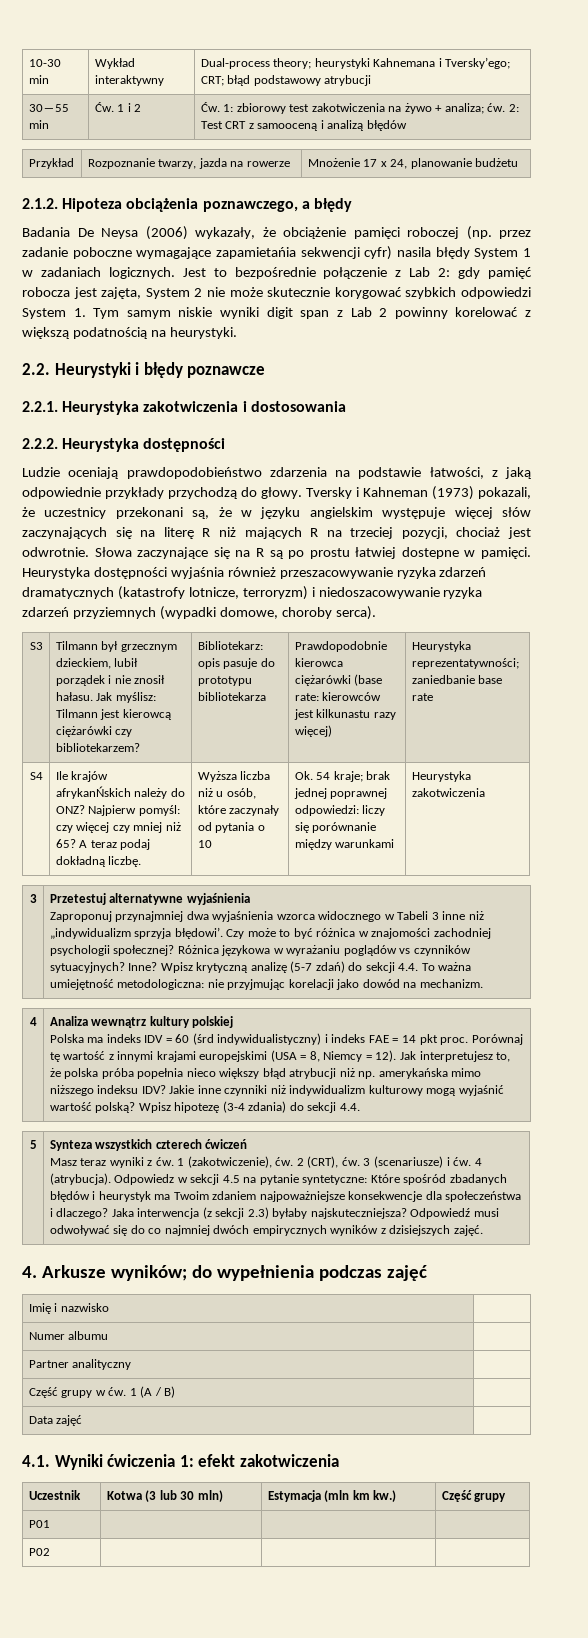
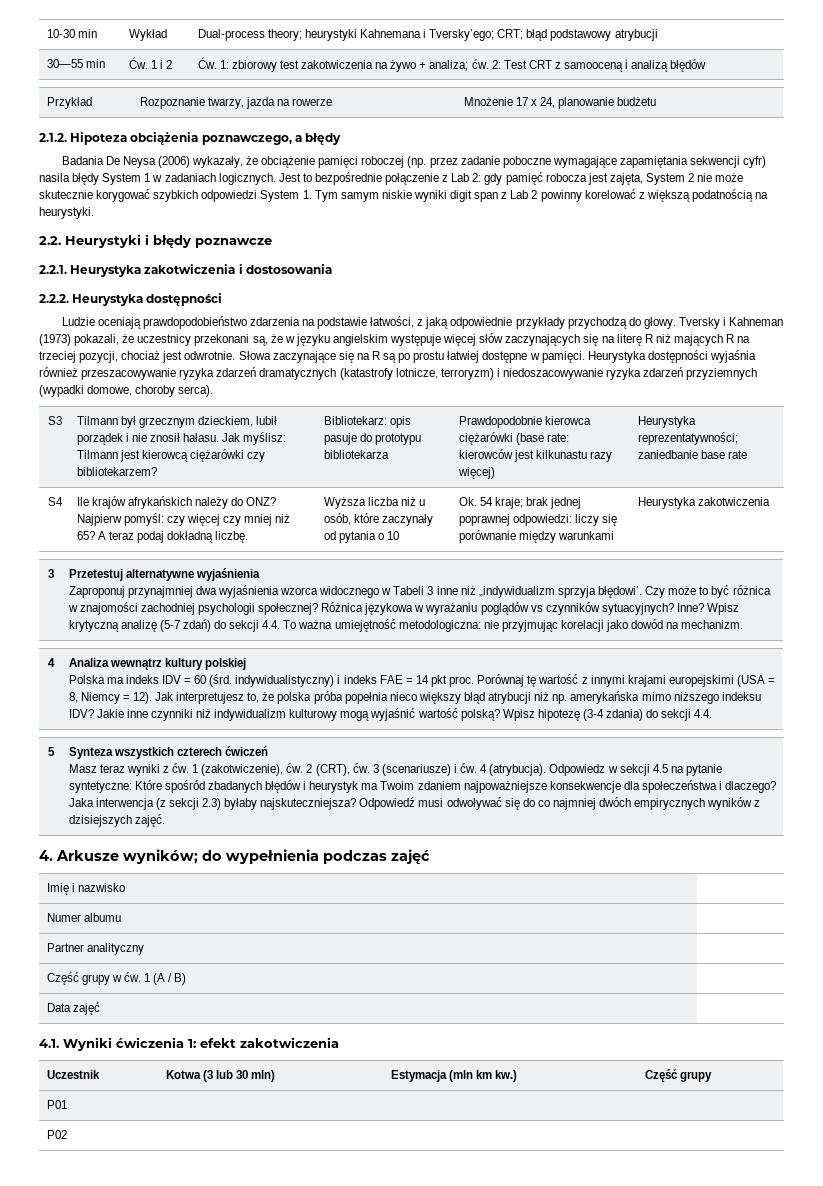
[94,75,164,86] interaktywny -> (167, 35) none
[215,247,296,259] zapamietańia -> [619,156,688,168] zapamiętania
[401,547,459,559] dostepne -> [482,351,528,363] dostępne
[55,786,131,799] afrykanŃskich -> [127,496,192,509] afrykańskich
[192,1033,214,1045] (śrd -> [209,674,233,687] (śrd.

